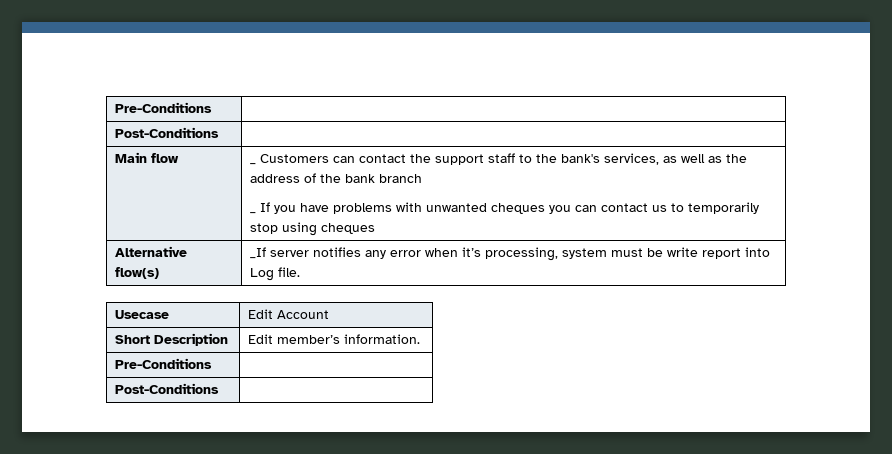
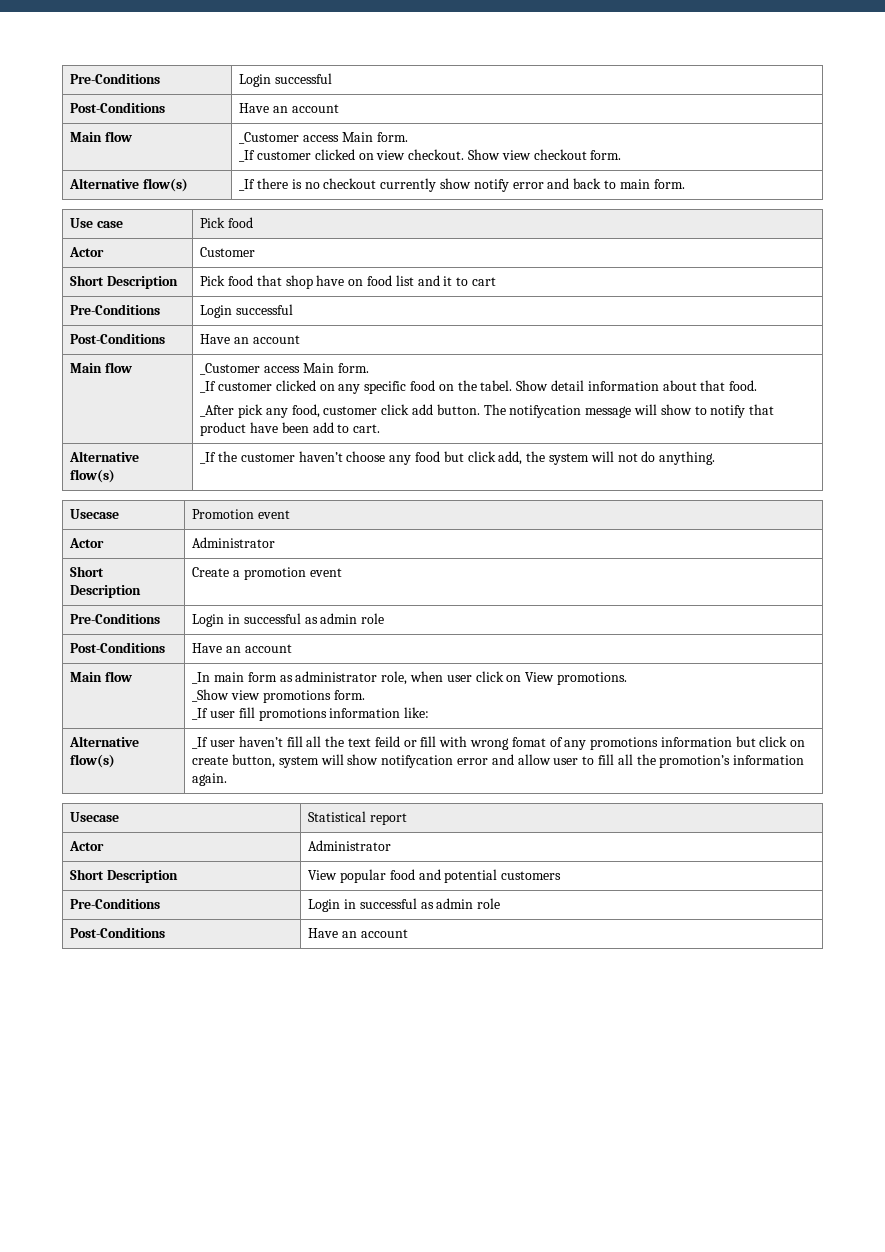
[115,102,213,113] [115,127,220,138] [115,152,180,163] [250,163,257,165] [260,153,748,165] [250,173,423,183] [250,212,257,214] [260,202,760,214] [250,222,376,236] [115,246,188,257] [115,267,160,279] [250,247,771,261] [250,267,301,281] [115,310,170,319] [248,309,330,319] [115,333,229,346] [248,334,421,344] [115,358,213,369] [115,383,220,394] Pre-Conditions | // Post-Conditions | // Main flow | _ Customers can contact the support staff to the bank's services, as well as the address of the bank branch // _ If you have problems with unwanted cheques you can contact us to temporarily stop using cheques // Alternative flow(s) | _If server notifies any error when it’s processing, system must be write report into Log file. // Usecase | Edit Account // Short Description | Edit member’s information. // Pre-Conditions | // Post-Conditions | -> [70,73,161,84] [239,73,333,87] [70,102,166,113] [239,103,339,113] [70,131,133,142] [239,132,408,144] [239,149,622,162] [69,178,189,192] [239,178,685,192] [70,218,124,228] [200,217,254,228] [69,247,105,257] [200,247,256,257] [70,275,179,289] [200,275,496,289] [70,304,161,315] [200,304,294,318] [70,333,166,344] [200,334,300,344] [70,362,133,373] [200,363,369,375] [200,380,758,394] [200,404,775,418] [200,422,381,436] [69,451,140,462] [70,469,116,483] [200,451,716,465] [70,509,120,519] [192,509,291,519] [69,538,105,548] [192,537,276,548] [70,566,105,577] [70,585,142,598] [192,567,342,580] [70,613,161,624] [192,613,385,627] [70,642,166,653] [192,643,292,653] [70,671,133,682] [192,671,627,685] [192,689,365,703] [192,707,430,721] [69,736,140,747] [70,754,116,768] [192,736,806,750] [192,754,805,768] [192,773,228,786] [70,812,120,822] [308,811,408,825] [69,841,105,851] [308,840,392,851] [70,869,179,883] [308,869,562,883] [70,898,161,909] [308,898,501,912] [70,927,166,938] [308,928,408,938] Pre-Conditions | Login successful // Post-Conditions | Have an account // Main flow | _Customer access Main form. // _If customer clicked on view checkout. Show view checkout form. // Alternative flow(s) | _If there is no checkout currently show notify error and back to main form. // Use case | Pick food // Actor | Customer // Short Description | Pick food that shop have on food list and it to cart // Pre-Conditions | Login successful // Post-Conditions | Have an account // Main flow | _Customer access Main form. // _If customer clicked on any specific food on the tabel. Show detail information about that food. // _After pick any food, customer click add button. The notifycation message will show to notify that product have been add to cart. // Alternative flow(s) | _If the customer haven’t choose any food but click add, the system will not do anything. // Usecase | Promotion event // Actor | Administrator // Short Description | Create a promotion event // Pre-Conditions | Login in successful as admin role // Post-Conditions | Have an account // Main flow | _In main form as administrator role, when user click on View promotions. // _Show view promotions form. // _If user fill promotions information like: // Alternative flow(s) | _If user haven’t fill all the text feild or fill with wrong fomat of any promotions information but click on create button, system will show notifycation error and allow user to fill all the promotion’s information again. // Usecase | Statistical report // Actor | Administrator // Short Description | View popular food and potential customers // Pre-Conditions | Login in successful as admin role // Post-Conditions | Have an account

